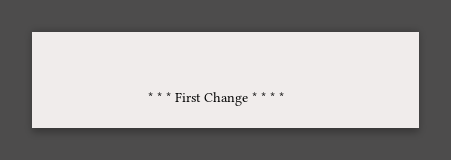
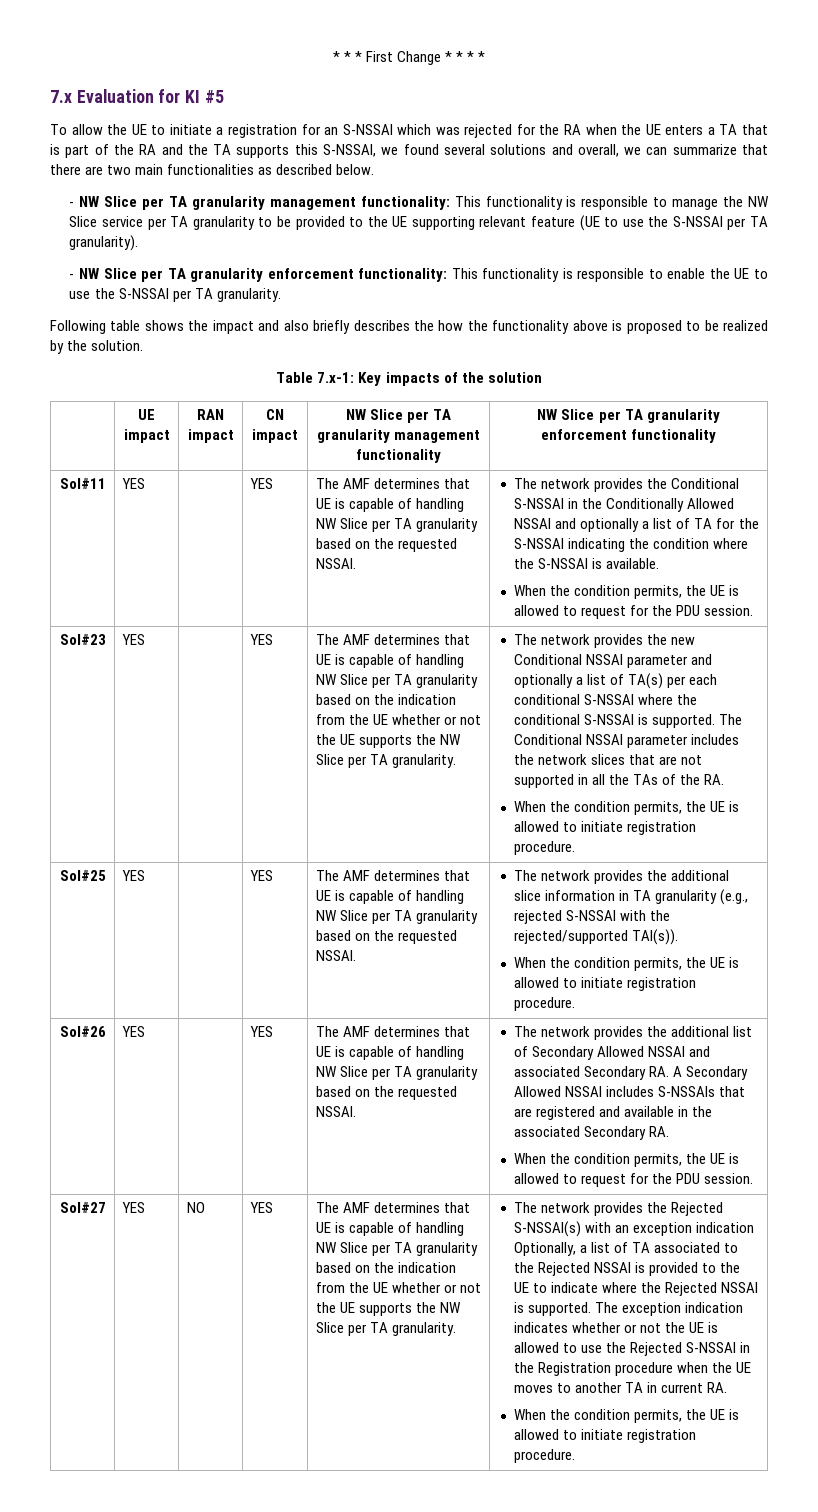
(284, 97) none -> [50,89,224,103] [50,124,769,138] [50,144,768,158] [50,164,375,175] [69,196,770,210] [69,215,768,231] [69,235,139,251] [69,268,768,282] [69,288,281,302] [50,320,769,334] [50,340,144,354] [276,372,542,386] [138,409,155,420] [123,429,170,443] [197,409,224,420] [187,429,234,443] [266,409,284,420] [252,429,298,443] [345,409,452,423] [316,429,481,443] [356,449,442,463] [537,409,720,423] [540,429,717,443] [59,478,106,489] [121,478,145,489] [249,478,273,489] [315,478,470,489] [315,498,464,512] [315,518,478,532] [315,538,457,552] [315,558,356,569] [514,478,740,492] [514,498,735,512] [514,518,759,532] [514,538,749,552] [514,558,660,569] [514,585,740,599] [514,605,754,619] [59,634,106,645] [121,634,145,645] [249,634,273,645] [315,634,470,645] [315,654,464,668] [315,674,478,688] [315,694,456,705] [315,714,481,725] [315,734,461,748] [315,754,456,768] [514,634,696,648] [514,654,713,668] [514,673,718,689] [514,694,698,705] [514,714,743,728] [514,734,740,748] [514,754,703,765] [514,774,725,788] [514,801,740,815] [514,821,697,835] [514,841,576,855] [59,870,106,881] [121,870,145,881] [249,870,273,881] [315,870,470,881] [315,890,464,904] [315,910,478,924] [315,930,457,944] [315,950,356,961] [514,870,730,884] [514,889,749,905] [514,910,671,924] [514,929,679,945] [514,957,740,971] [514,977,697,991] [514,997,576,1011] [59,1026,106,1037] [121,1026,145,1037] [249,1026,273,1037] [315,1026,470,1037] [315,1046,464,1060] [315,1066,478,1080] [315,1086,457,1100] [315,1106,356,1117] [514,1026,753,1040] [514,1046,711,1060] [514,1066,749,1080] [514,1086,746,1097] [514,1106,713,1120] [514,1126,670,1140] [514,1153,740,1167] [514,1173,754,1187] [59,1202,106,1213] [121,1202,145,1213] [186,1202,205,1213] [249,1202,273,1213] [315,1202,470,1213] [315,1222,464,1236] [315,1242,478,1256] [315,1262,456,1273] [315,1282,481,1293] [315,1302,461,1316] [315,1322,456,1336] [514,1202,724,1216] [514,1221,755,1237] [514,1242,739,1256] [514,1262,741,1276] [514,1282,759,1296] [514,1302,744,1316] [514,1322,719,1333] [514,1342,751,1356] [514,1362,752,1376] [514,1382,728,1393] [514,1409,740,1423] [514,1429,697,1443] [514,1449,576,1463] // 7.x Evaluation for KI #5 // To allow the UE to initiate a registration for an S-NSSAI which was rejected for the RA when the UE enters a TA that is part of the RA and the TA supports this S-NSSAI, we found several solutions and overall, we can summarize that there are two main functionalities as described below. // - NW Slice per TA granularity management functionality: This functionality is responsible to manage the NW Slice service per TA granularity to be provided to the UE supporting relevant feature (UE to use the S-NSSAI per TA granularity). // - NW Slice per TA granularity enforcement functionality: This functionality is responsible to enable the UE to use the S-NSSAI per TA granularity. // Following table shows the impact and also briefly describes the how the functionality above is proposed to be realized by the solution. // Table 7.x-1: Key impacts of the solution // | UE impact | RAN impact | CN impact | NW Slice per TA granularity management functionality | NW Slice per TA granularity enforcement functionality // Sol#11 | YES | | YES | The AMF determines that UE is capable of handling NW Slice per TA granularity based on the requested NSSAI. | The network provides the Conditional S-NSSAI in the Conditionally Allowed NSSAI and optionally a list of TA for the S-NSSAI indicating the condition where the S-NSSAI is available. // When the condition permits, the UE is allowed to request for the PDU session. // Sol#23 | YES | | YES | The AMF determines that UE is capable of handling NW Slice per TA granularity based on the indication from the UE whether or not the UE supports the NW Slice per TA granularity. | The network provides the new Conditional NSSAI parameter and optionally a list of TA(s) per each conditional S-NSSAI where the conditional S-NSSAI is supported. The Conditional NSSAI parameter includes the network slices that are not supported in all the TAs of the RA. // When the condition permits, the UE is allowed to initiate registration procedure. // Sol#25 | YES | | YES | The AMF determines that UE is capable of handling NW Slice per TA granularity based on the requested NSSAI. | The network provides the additional slice information in TA granularity (e.g., rejected S-NSSAI with the rejected/supported TAI(s)). // When the condition permits, the UE is allowed to initiate registration procedure. // Sol#26 | YES | | YES | The AMF determines that UE is capable of handling NW Slice per TA granularity based on the requested NSSAI. | The network provides the additional list of Secondary Allowed NSSAI and associated Secondary RA. A Secondary Allowed NSSAI includes S-NSSAIs that are registered and available in the associated Secondary RA. // When the condition permits, the UE is allowed to request for the PDU session. // Sol#27 | YES | NO | YES | The AMF determines that UE is capable of handling NW Slice per TA granularity based on the indication from the UE whether or not the UE supports the NW Slice per TA granularity. | The network provides the Rejected S-NSSAI(s) with an exception indication Optionally, a list of TA associated to the Rejected NSSAI is provided to the UE to indicate where the Rejected NSSAI is supported. The exception indication indicates whether or not the UE is allowed to use the Rejected S-NSSAI in the Registration procedure when the UE moves to another TA in current RA. // When the condition permits, the UE is allowed to initiate registration procedure.

